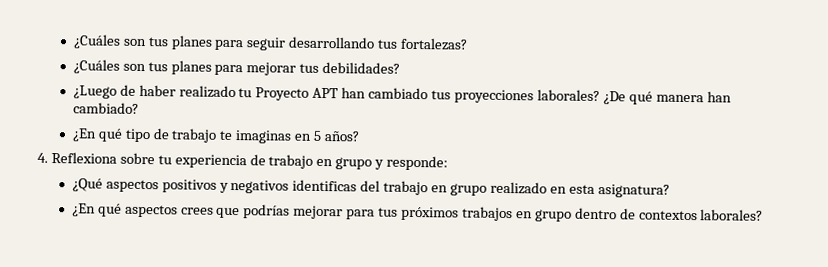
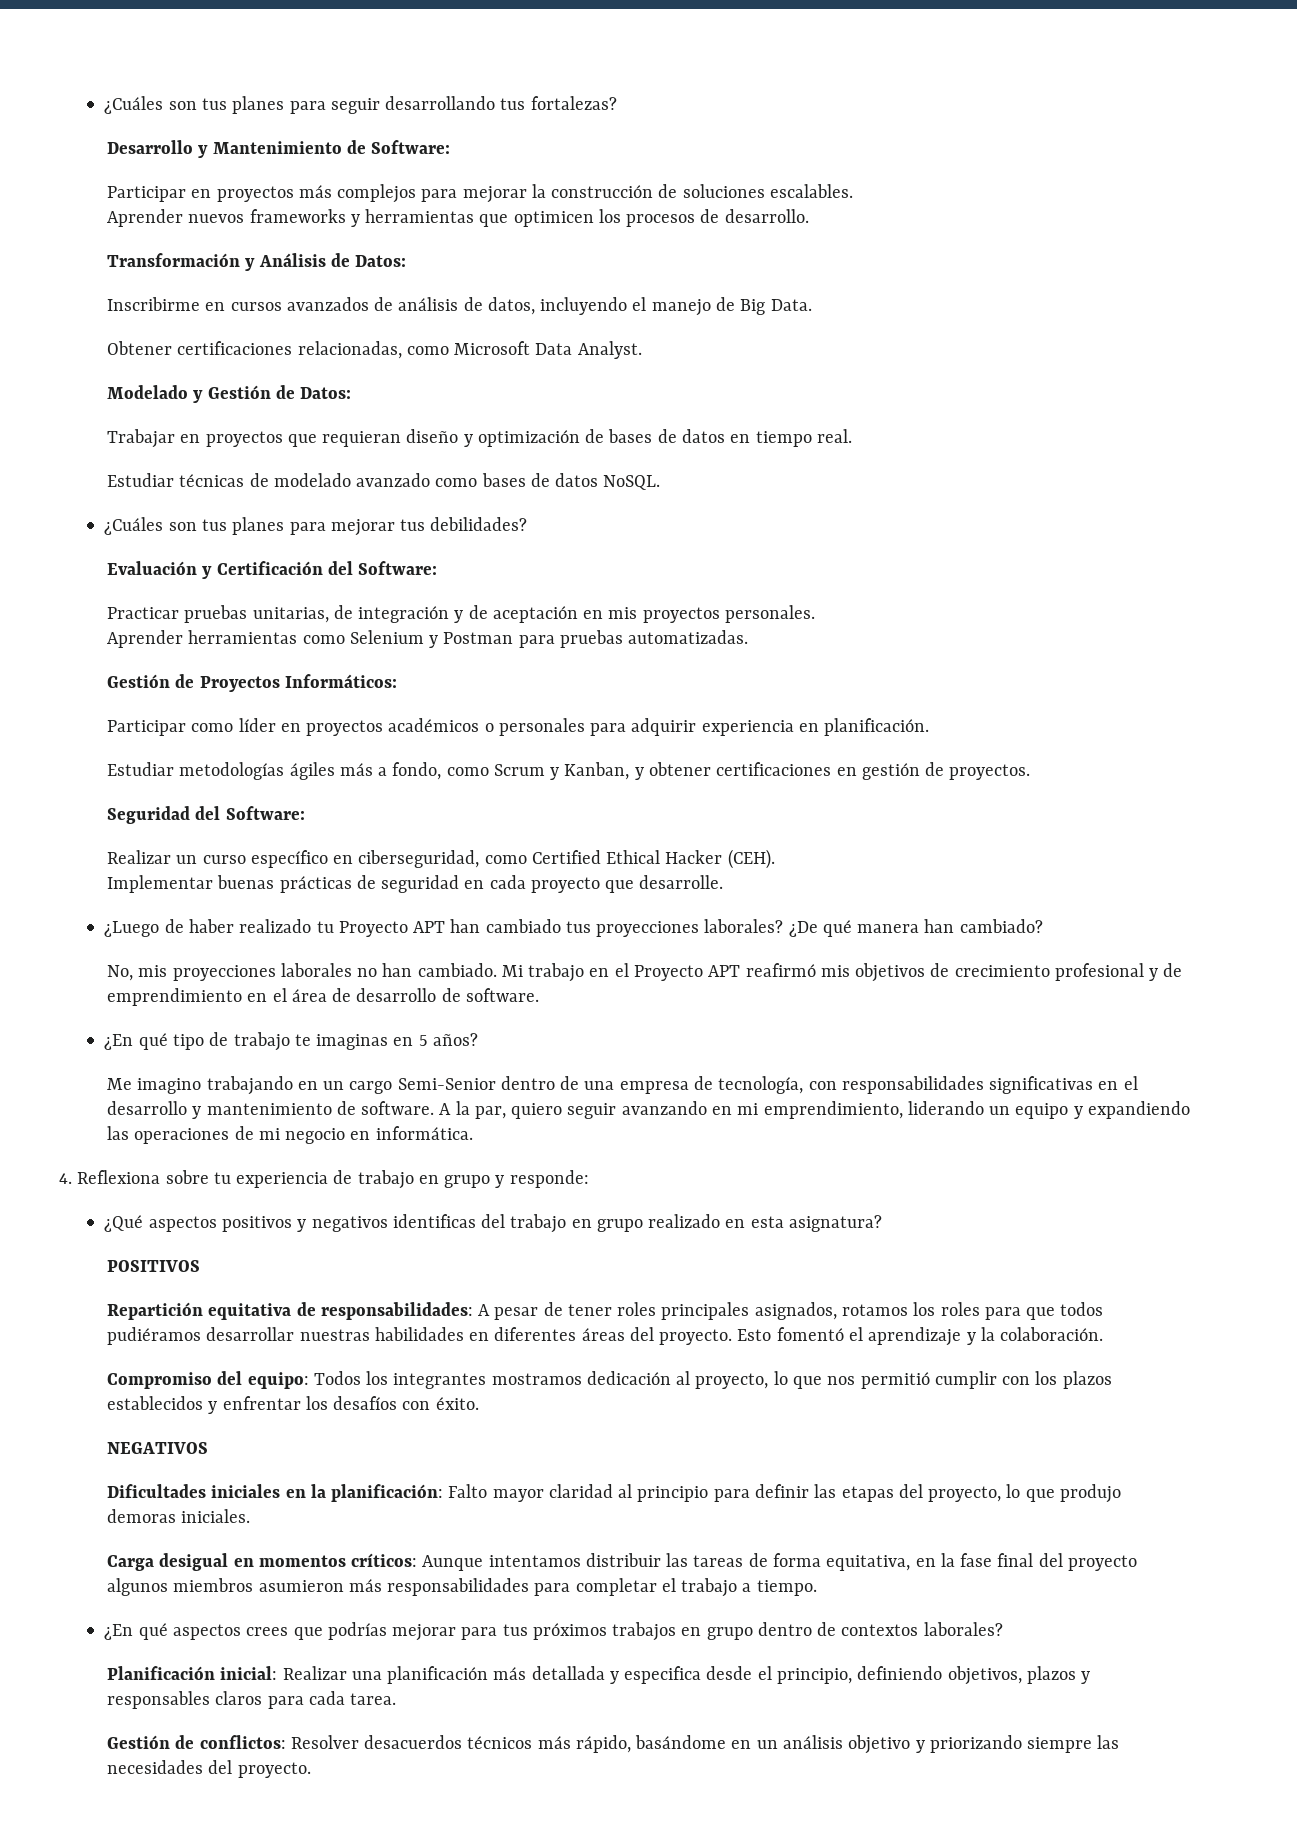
(469, 44) none -> [107,140,451,158] [107,184,853,203] [107,209,809,227] [107,253,407,271] [107,297,812,316] [107,341,642,359] [107,385,352,403] [107,429,852,448] [107,473,661,490] // Desarrollo y Mantenimiento de Software: // Participar en proyectos más complejos para mejorar la construcción de soluciones escalables. // Aprender nuevos frameworks y herramientas que optimicen los procesos de desarrollo. // Transformación y Análisis de Datos: // Inscribirme en cursos avanzados de análisis de datos, incluyendo el manejo de Big Data. // Obtener certificaciones relacionadas, como Microsoft Data Analyst. // Modelado y Gestión de Datos: // Trabajar en proyectos que requieran diseño y optimización de bases de datos en tiempo real. // Estudiar técnicas de modelado avanzado como bases de datos NoSQL.
(401, 67) none -> [107,561,438,579] [107,605,815,623] [107,630,749,648] [107,674,397,692] [107,718,930,736] [107,762,1031,780] [107,806,305,824] [107,849,775,869] [107,875,724,893] // Evaluación y Certificación del Software: // Practicar pruebas unitarias, de integración y de aceptación en mis proyectos personales. // Aprender herramientas como Selenium y Postman para pruebas automatizadas. // Gestión de Proyectos Informáticos: // Participar como líder en proyectos académicos o personales para adquirir experiencia en planificación. // Estudiar metodologías ágiles más a fondo, como Scrum y Kanban, y obtener certificaciones en gestión de proyectos. // Seguridad del Software: // Realizar un curso específico en ciberseguridad, como Certified Ethical Hacker (CEH). // Implementar buenas prácticas de seguridad en cada proyecto que desarrolle.
(139, 108) none -> [107,963,1183,982] [107,988,539,1006] // No, mis proyecciones laborales no han cambiado. Mi trabajo en el Proyecto APT reafirmó mis objetivos de crecimiento profesional y de emprendimiento en el área de desarrollo de software.
(361, 136) none -> [107,1076,1138,1095] [107,1101,1190,1119] [107,1126,473,1144] // Me imagino trabajando en un cargo Semi-Senior dentro de una empresa de tecnología, con responsabilidades significativas en el desarrollo y mantenimiento de software. A la par, quiero seguir avanzando en mi emprendimiento, liderando un equipo y expandiendo las operaciones de mi negocio en informática.
(670, 191) none -> [107,1260,201,1272] [107,1302,1104,1320] [107,1327,1104,1346] [107,1371,1112,1389] [107,1396,479,1414] [107,1442,209,1454] [107,1484,1121,1503] [107,1509,251,1523] [107,1553,1137,1571] [107,1578,817,1597] // POSITIVOS // Repartición equitativa de responsabilidades: A pesar de tener roles principales asignados, rotamos los roles para que todos pudiéramos desarrollar nuestras habilidades en diferentes áreas del proyecto. Esto fomentó el aprendizaje y la colaboración. // Compromiso del equipo: Todos los integrantes mostramos dedicación al proyecto, lo que nos permitió cumplir con los plazos establecidos y enfrentar los desafíos con éxito. // NEGATIVOS // Dificultades iniciales en la planificación: Falto mayor claridad al principio para definir las etapas del proyecto, lo que produjo demoras iniciales. // Carga desigual en momentos críticos: Aunque intentamos distribuir las tareas de forma equitativa, en la fase final del proyecto algunos miembros asumieron más responsabilidades para completar el trabajo a tiempo.
(764, 215) none -> [107,1666,1091,1685] [107,1691,397,1709] [107,1735,1120,1754] [107,1760,311,1778] // Planificación inicial: Realizar una planificación más detallada y especifica desde el principio, definiendo objetivos, plazos y responsables claros para cada tarea. // Gestión de conflictos: Resolver desacuerdos técnicos más rápido, basándome en un análisis objetivo y priorizando siempre las necesidades del proyecto.

